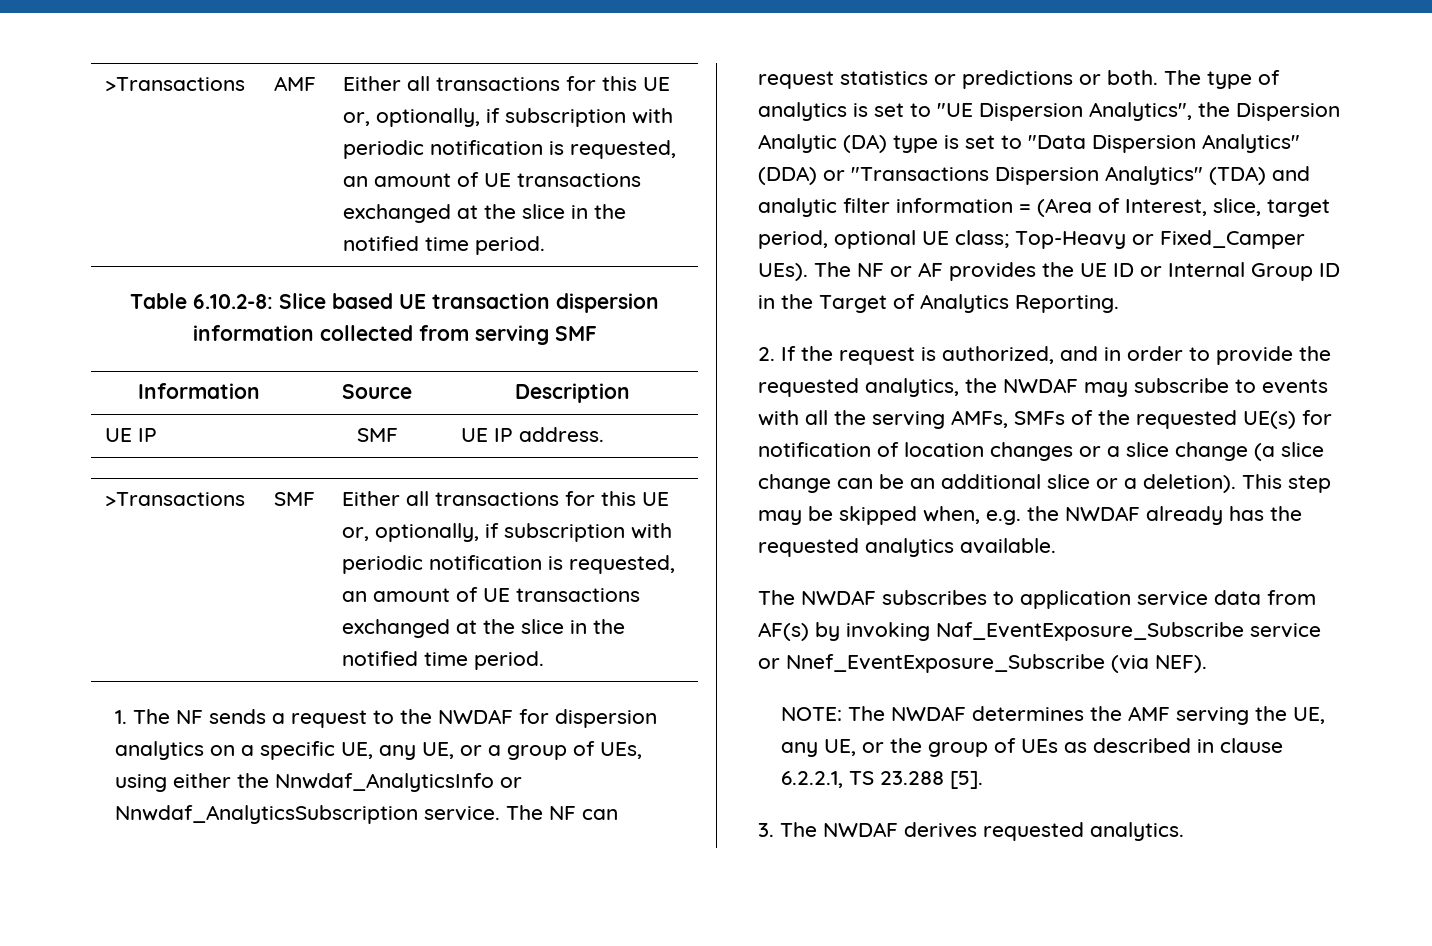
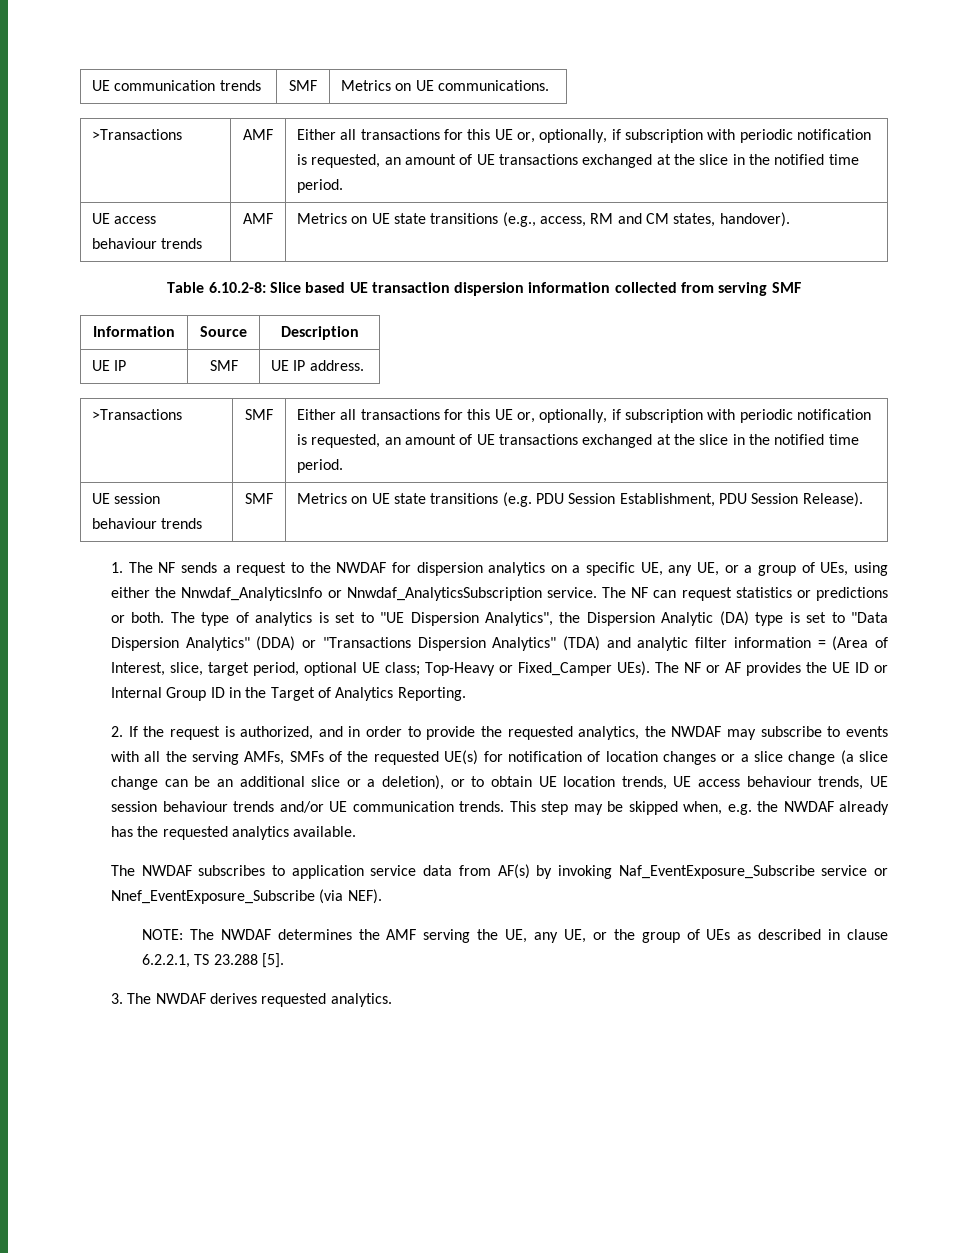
(104, 84) none -> [92,80,261,91] [289,80,317,91] [341,80,550,91] UE communication trends | SMF | Metrics on UE communications. //
(545, 245) none -> [92,213,157,224] [92,238,203,249] [243,213,273,224] [297,212,790,227] // UE access behaviour trends | AMF | Metrics on UE state transitions (e.g., access, RM and CM states, handover).
(544, 660) none -> [92,493,161,504] [92,518,203,529] [245,493,273,504] [297,492,863,507] // UE session behaviour trends | SMF | Metrics on UE state transitions (e.g. PDU Session Establishment, PDU Session Release).
[1142,474,1236,493] deletion). -> [382,775,888,790] [111,801,505,813] deletion), or to obtain UE location trends, UE access behaviour trends, UE session behaviour trends and/or UE communication trends.

